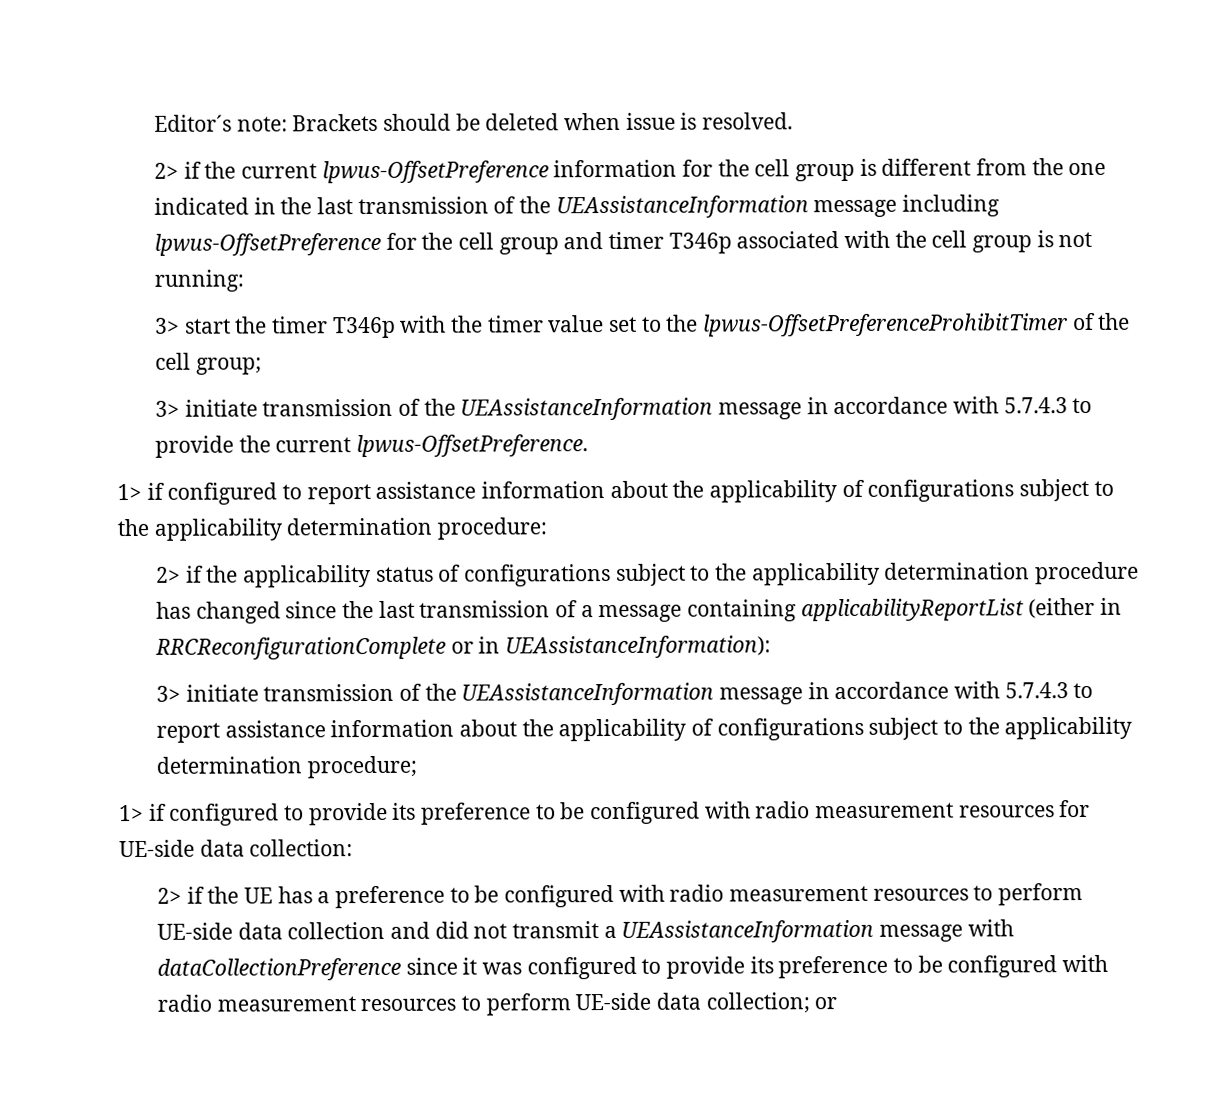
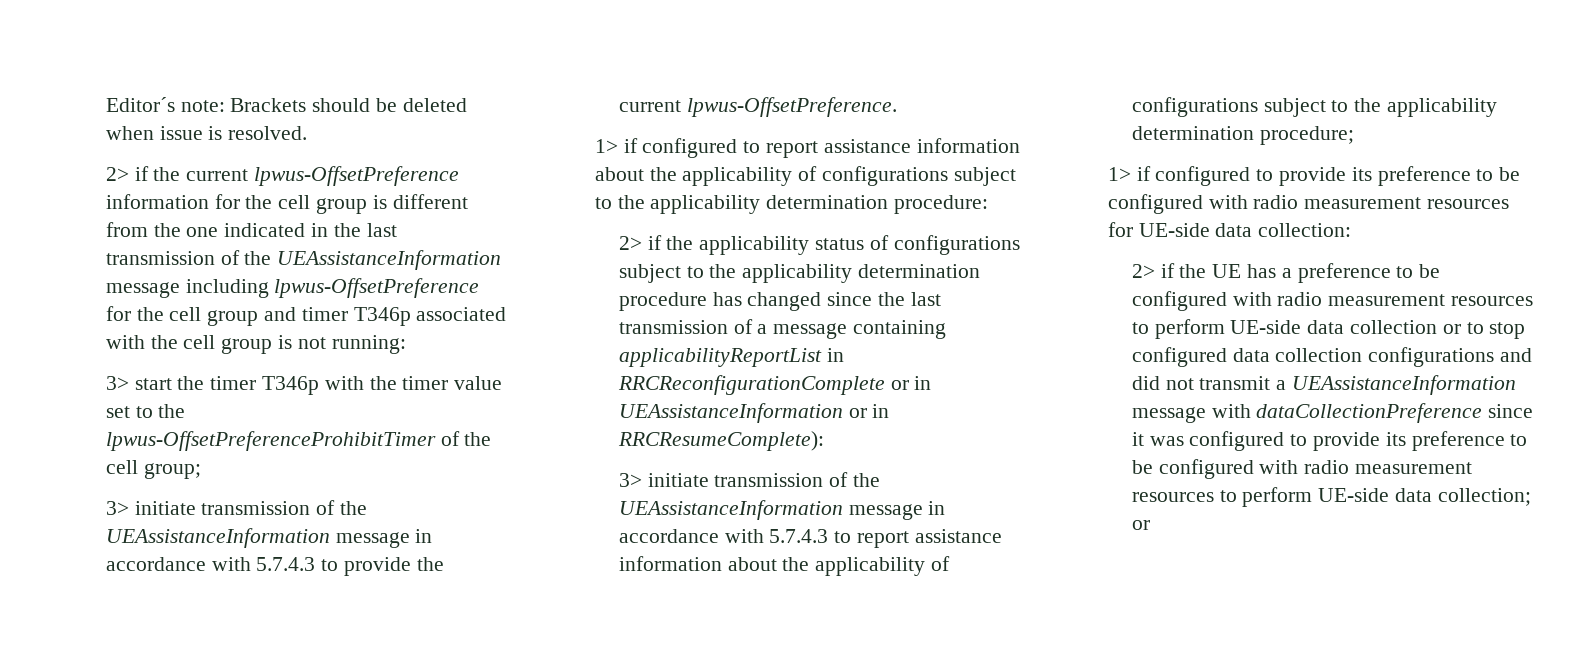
[1028,597,1096,619] (either -> (822, 357) none
[505,635,772,659] UEAssistanceInformation): -> [618,403,890,423] [617,431,824,451] UEAssistanceInformation or in RRCResumeComplete):
(386, 930) none -> [1442,322,1526,339] [1131,347,1495,367] or to stop configured data collection configurations

